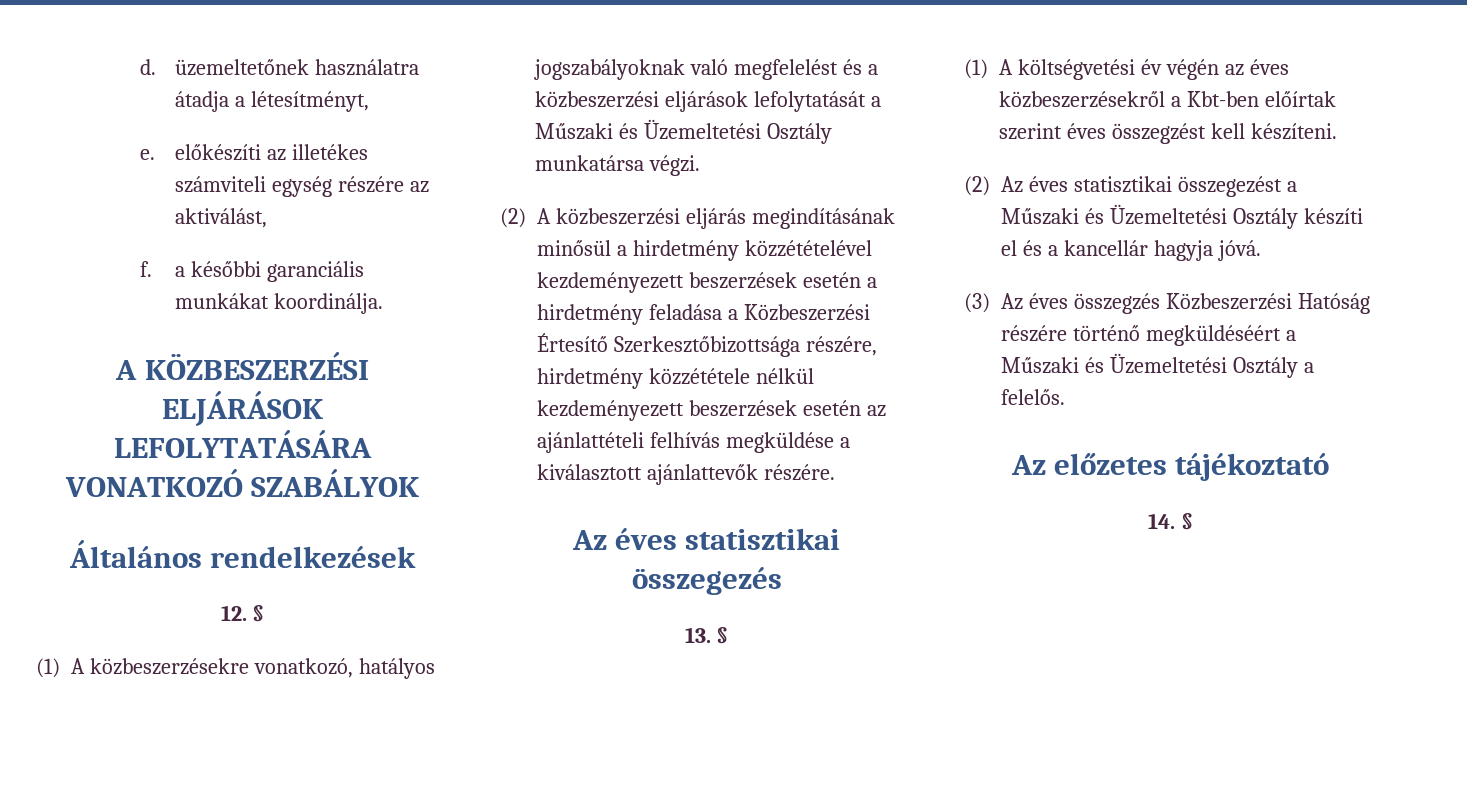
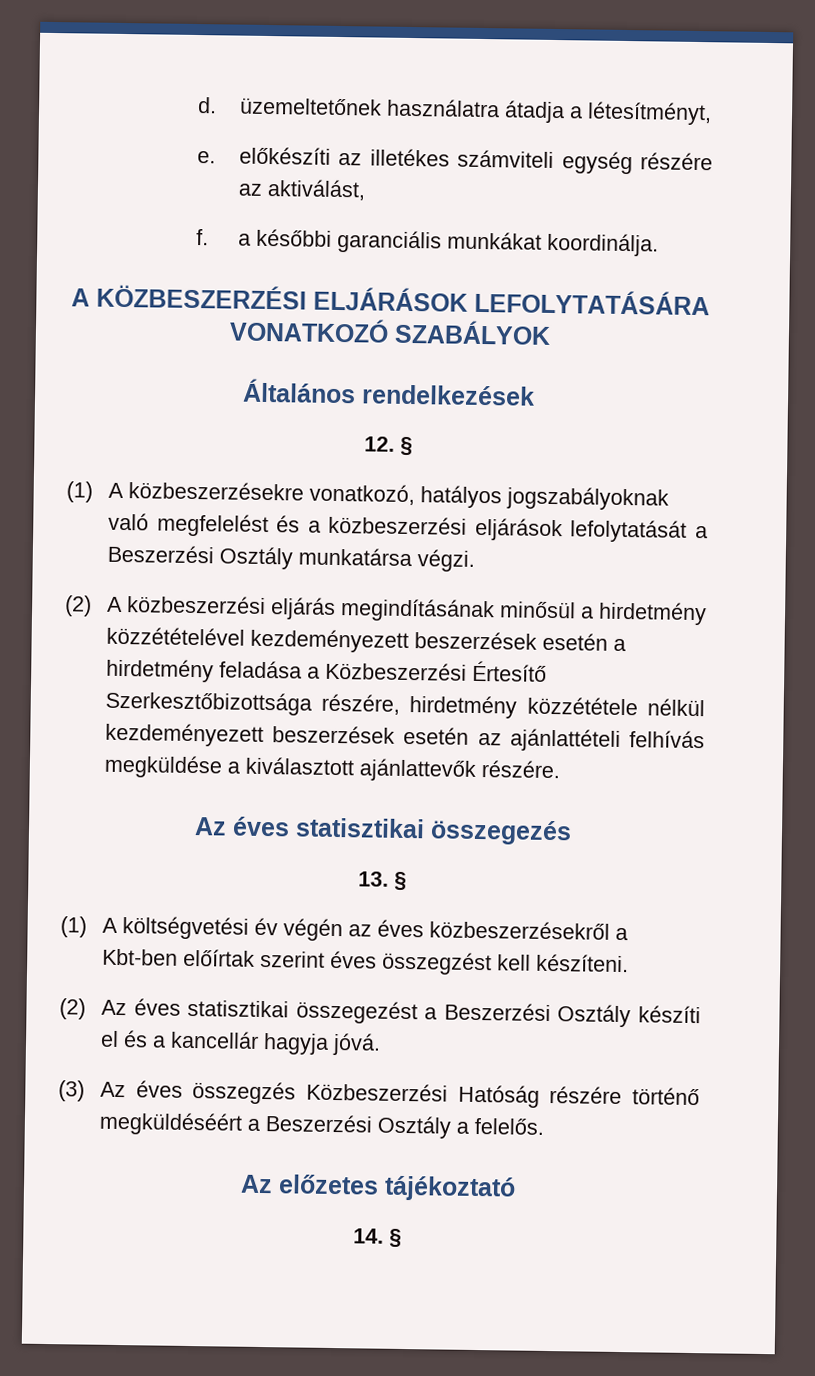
[535,119,761,140] Műszaki és Üzemeltetési -> [106,544,214,564] Beszerzési
[1001,204,1227,225] Műszaki és Üzemeltetési -> [443,1002,551,1022] Beszerzési
[1001,353,1227,374] Műszaki és Üzemeltetési -> [264,1114,373,1133] Beszerzési

